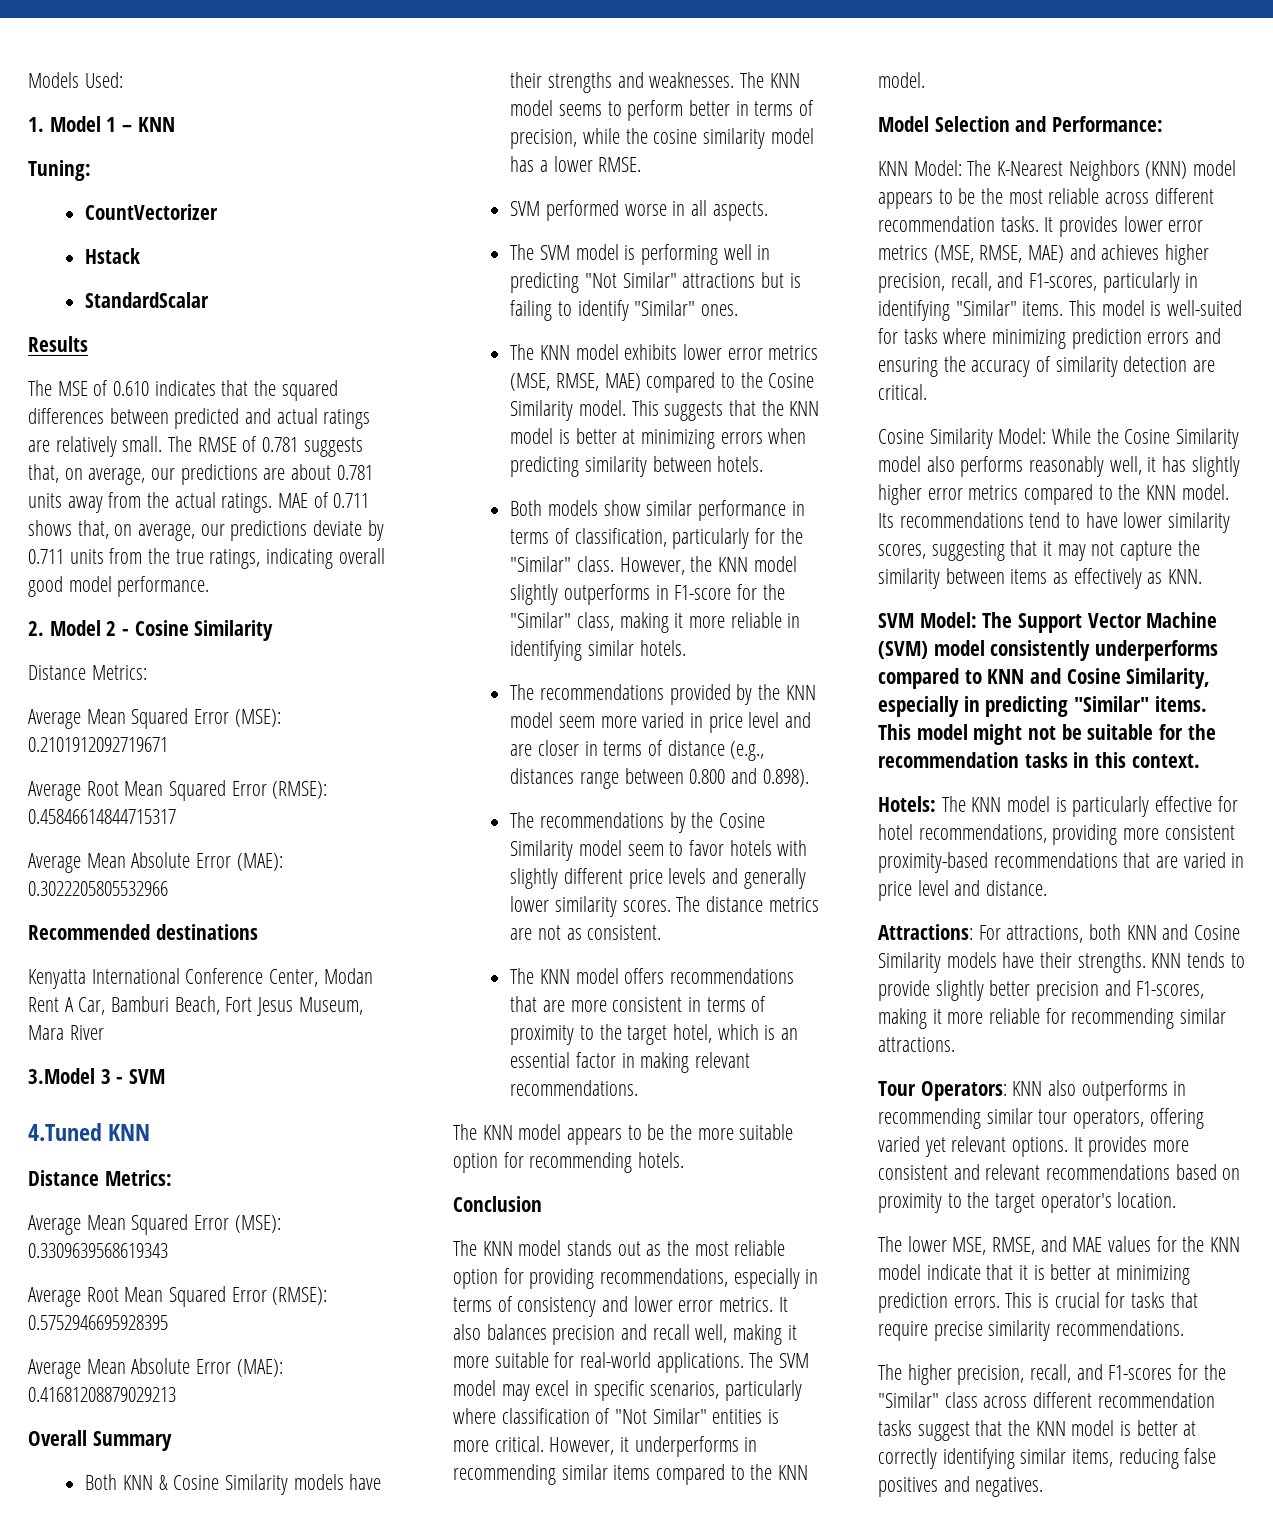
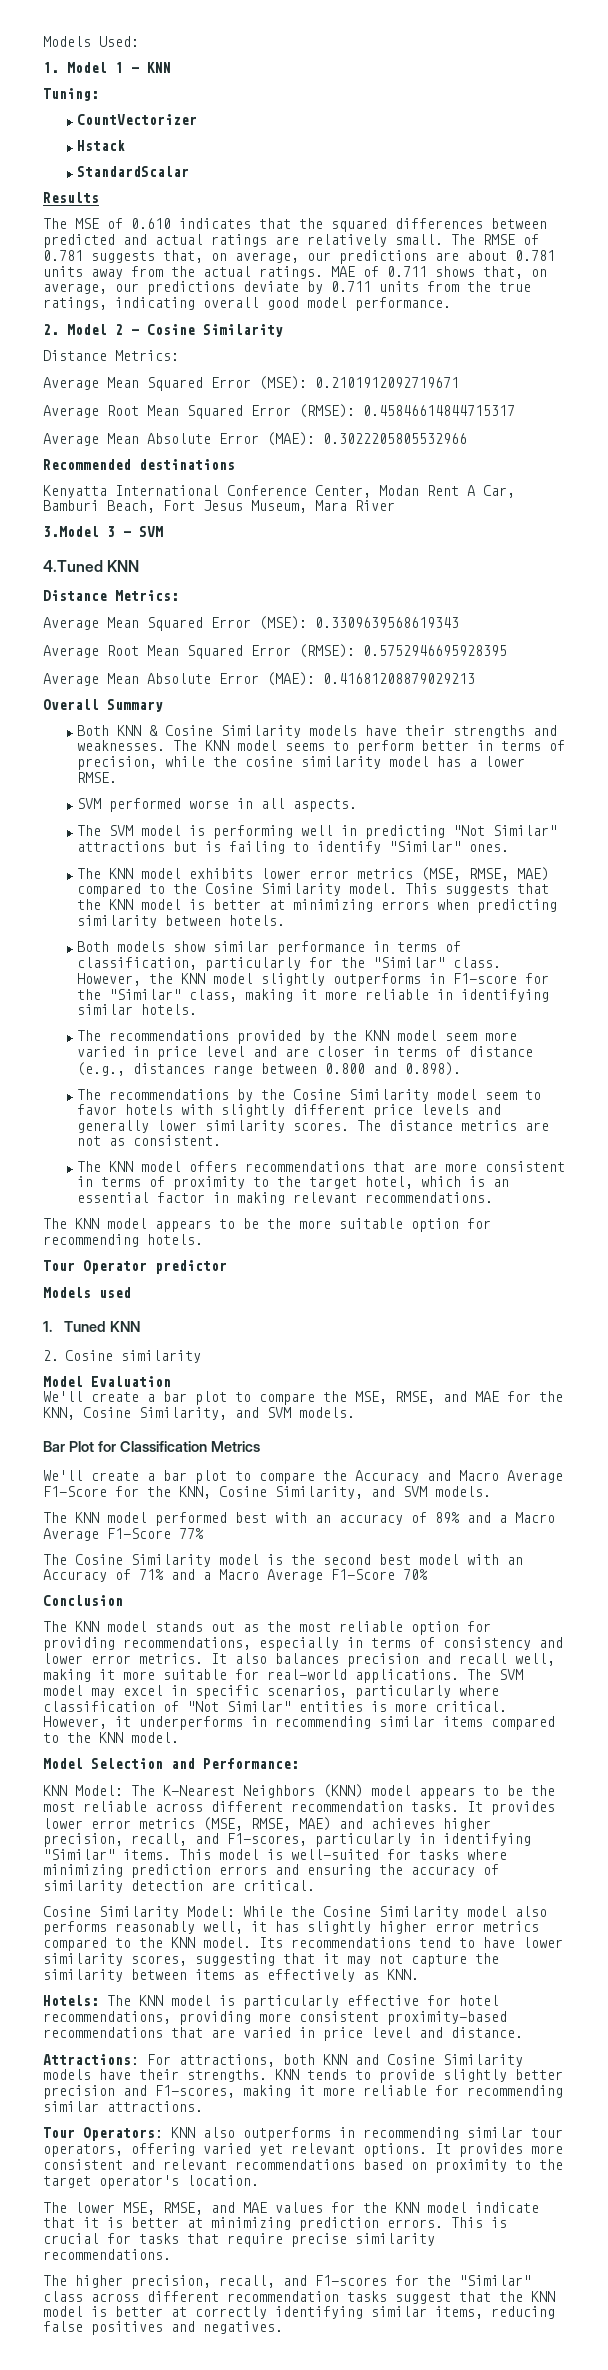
(685, 1160) none -> [43,1260,227,1274] [43,1287,131,1298] [43,1321,141,1332] [43,1350,201,1363] [43,1376,171,1387] [43,1391,563,1405] [43,1407,355,1420] [43,1441,260,1452] [43,1470,563,1484] [43,1486,491,1499] [43,1512,555,1526] [43,1528,204,1541] [43,1554,523,1567] [43,1569,428,1582] // Tour Operator predictor // Models used // 1. Tuned KNN // 2. Cosine similarity // Model Evaluation // We'll create a bar plot to compare the MSE, RMSE, and MAE for the KNN, Cosine Similarity, and SVM models. // Bar Plot for Classification Metrics // We'll create a bar plot to compare the Accuracy and Macro Average F1-Score for the KNN, Cosine Similarity, and SVM models. // The KNN model performed best with an accuracy of 89% and a Macro Average F1-Score 77% // The Cosine Similarity model is the second best model with an Accuracy of 71% and a Macro Average F1-Score 70%
[878,612,1218,633] [878,640,1219,661] [878,668,1211,689] [878,696,1207,717] [878,724,1216,745] [878,752,1200,768] // SVM Model: The Support Vector Machine (SVM) model consistently underperforms compared to KNN and Cosine Similarity, especially in predicting "Similar" items. This model might not be suitable for the recommendation tasks in this context. -> (419, 1974) none

